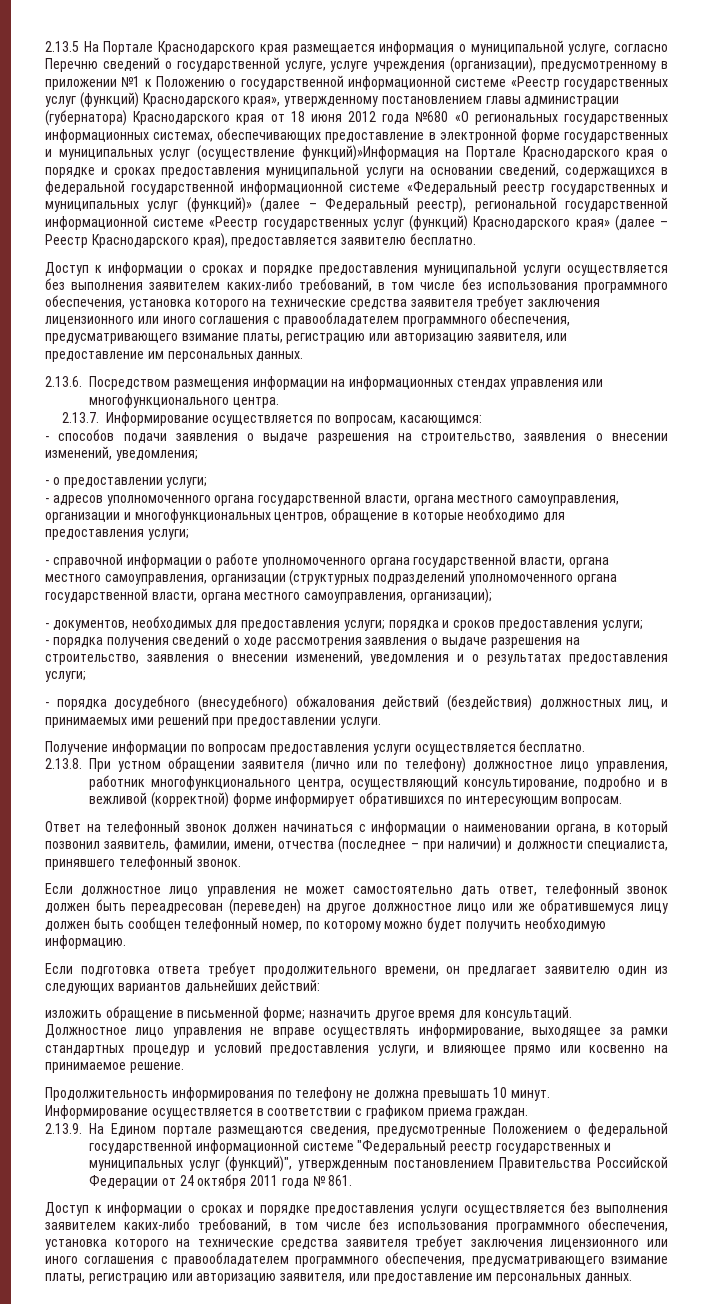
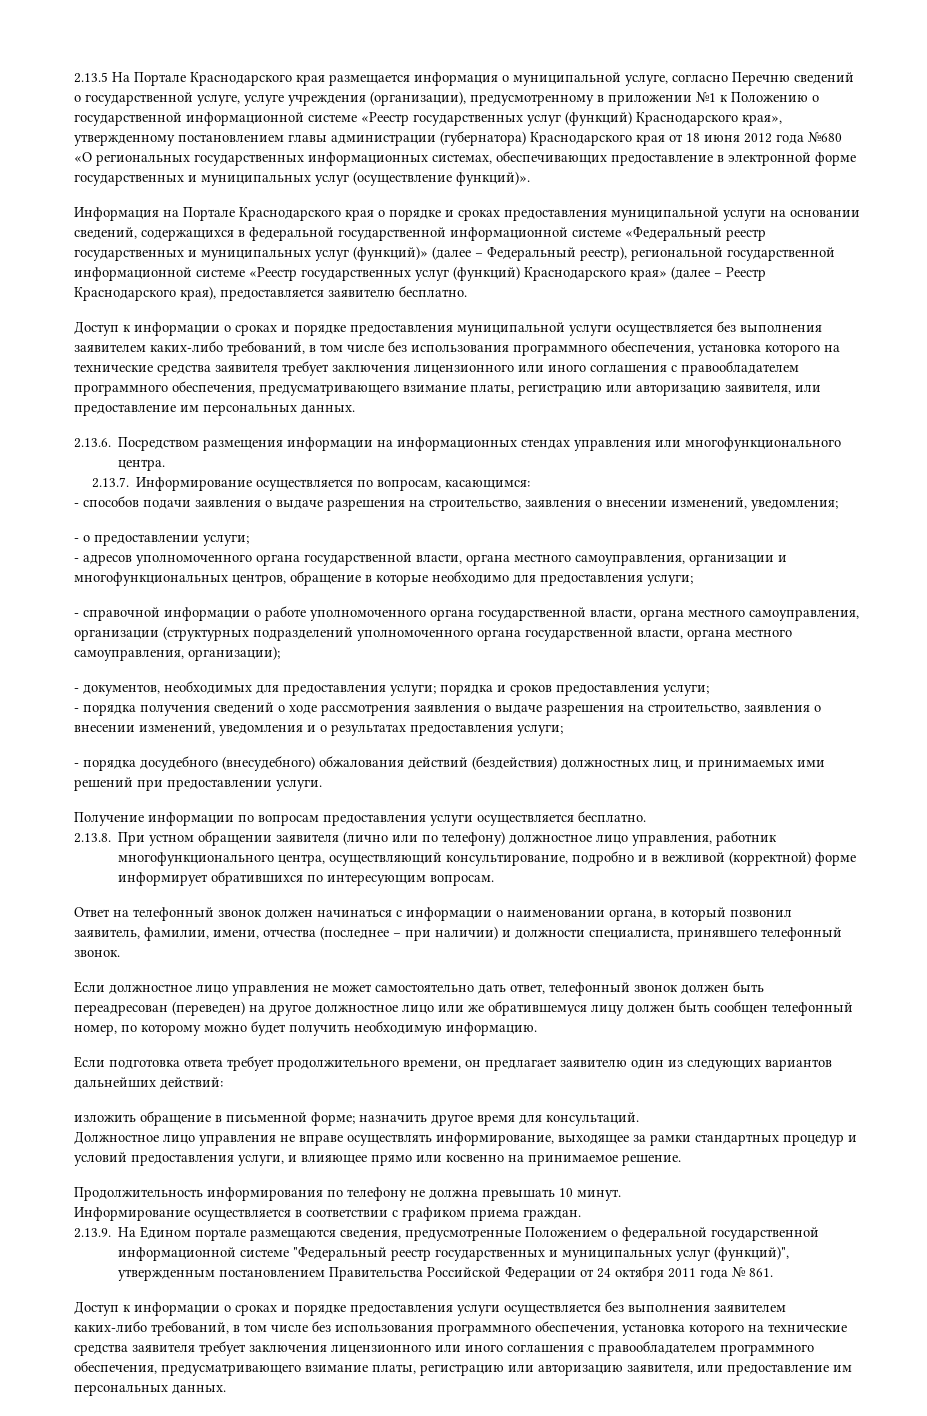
[301,145,439,161] функций)»Информация -> [456,171,530,186] [74,207,159,221] функций)». // Информация

